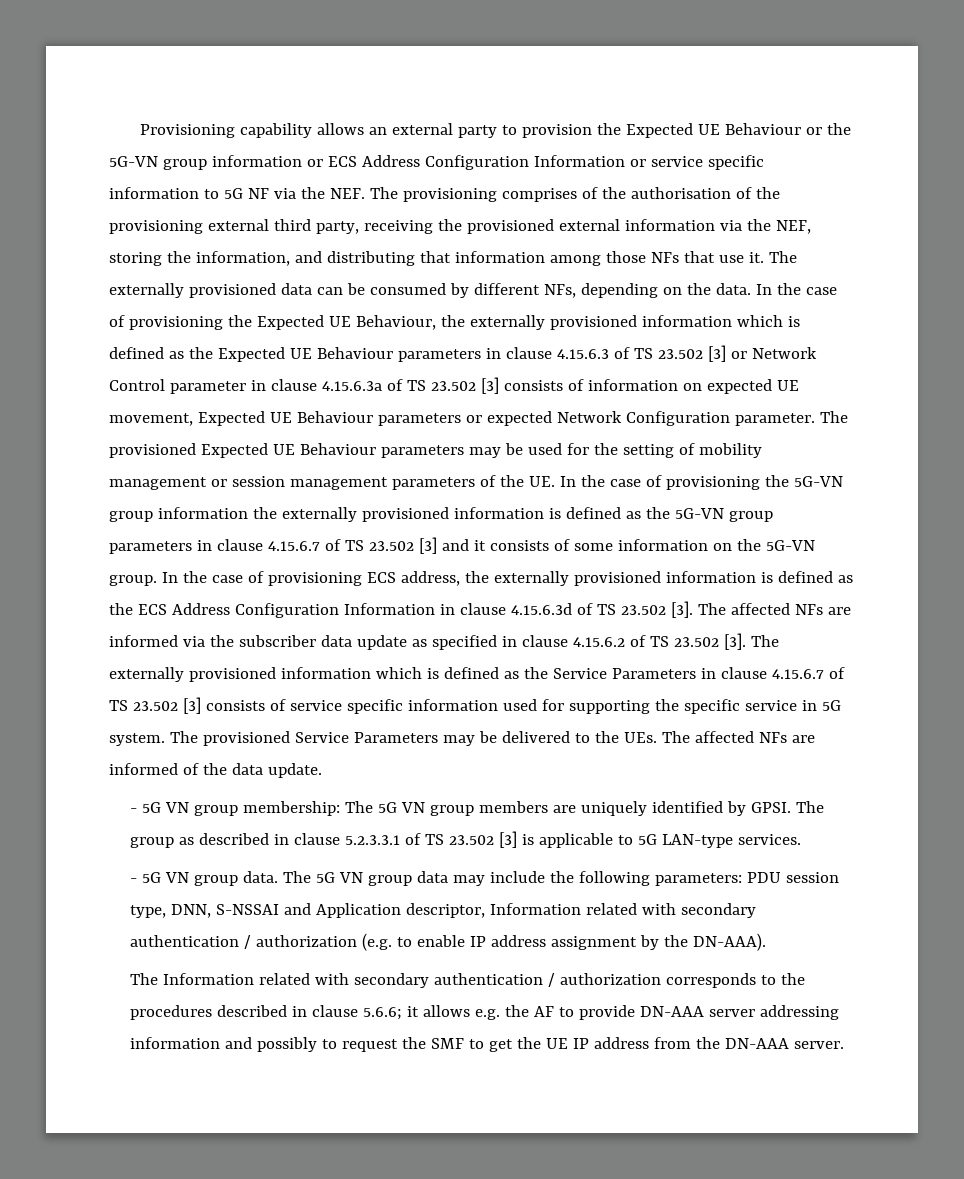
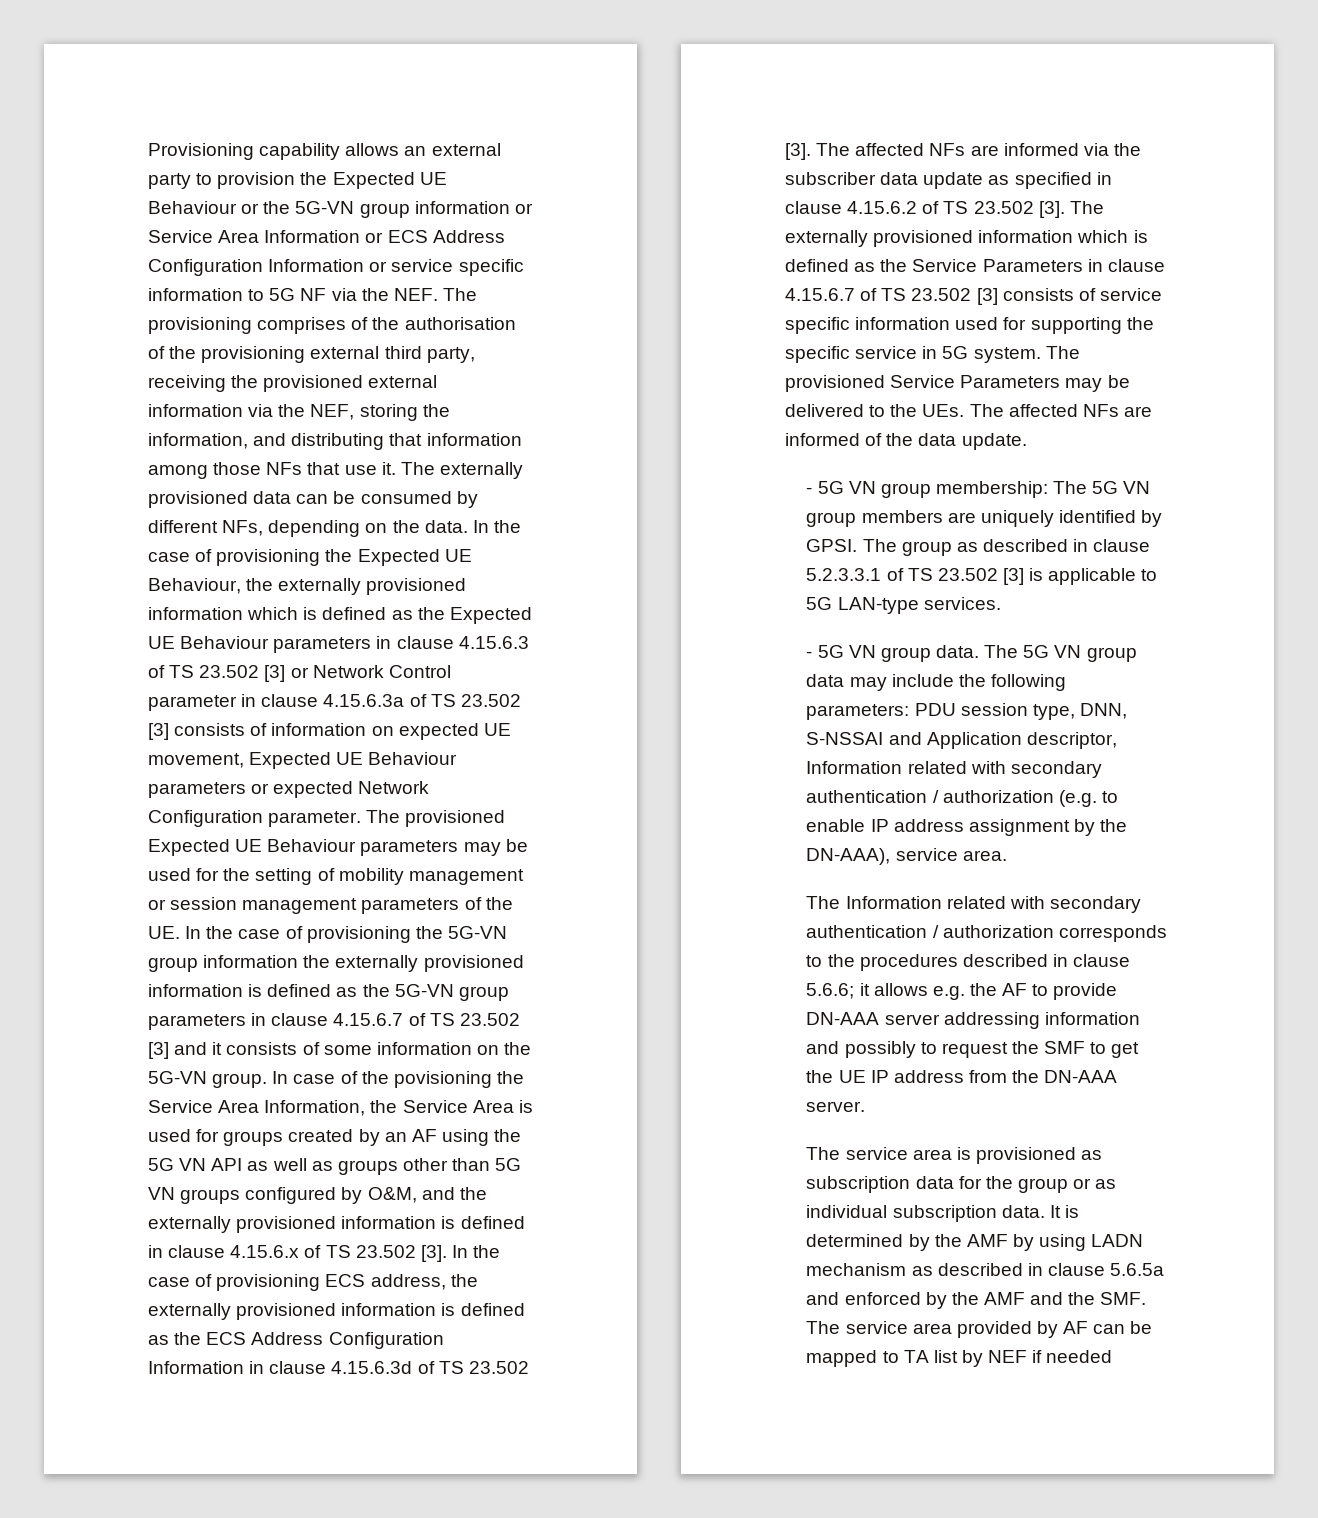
(323, 163) none -> [148,230,384,243] Service Area Information or
(178, 577) none -> [293,1071,524,1088] [148,1100,533,1116] [148,1129,522,1146] [148,1158,522,1175] [148,1187,487,1204] [148,1216,525,1233] [148,1245,468,1262] case of the povisioning the Service Area Information, the Service Area is used for groups created by an AF using the 5G VN API as well as groups other than 5G VN groups configured by O&M, and the externally provisioned information is defined in clause 4.15.6.x of TS 23.502 [3]. In
[693,933,767,951] DN-AAA). -> [806,848,1007,865] DN-AAA), service area.
(845, 1045) none -> [806,1147,1103,1164] [806,1176,1117,1193] [806,1205,1079,1222] [806,1234,1144,1251] [806,1263,1165,1276] [806,1292,1147,1309] [806,1321,1153,1338] [806,1350,1113,1367] // The service area is provisioned as subscription data for the group or as individual subscription data. It is determined by the AMF by using LADN mechanism as described in clause 5.6.5a and enforced by the AMF and the SMF. The service area provided by AF can be mapped to TA list by NEF if needed

